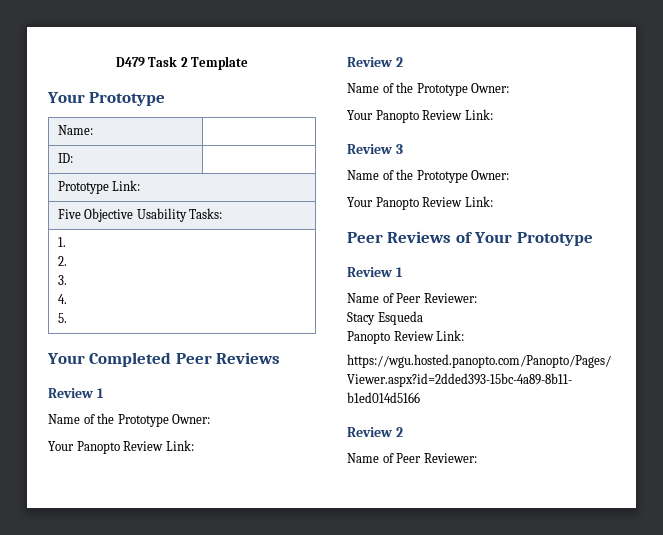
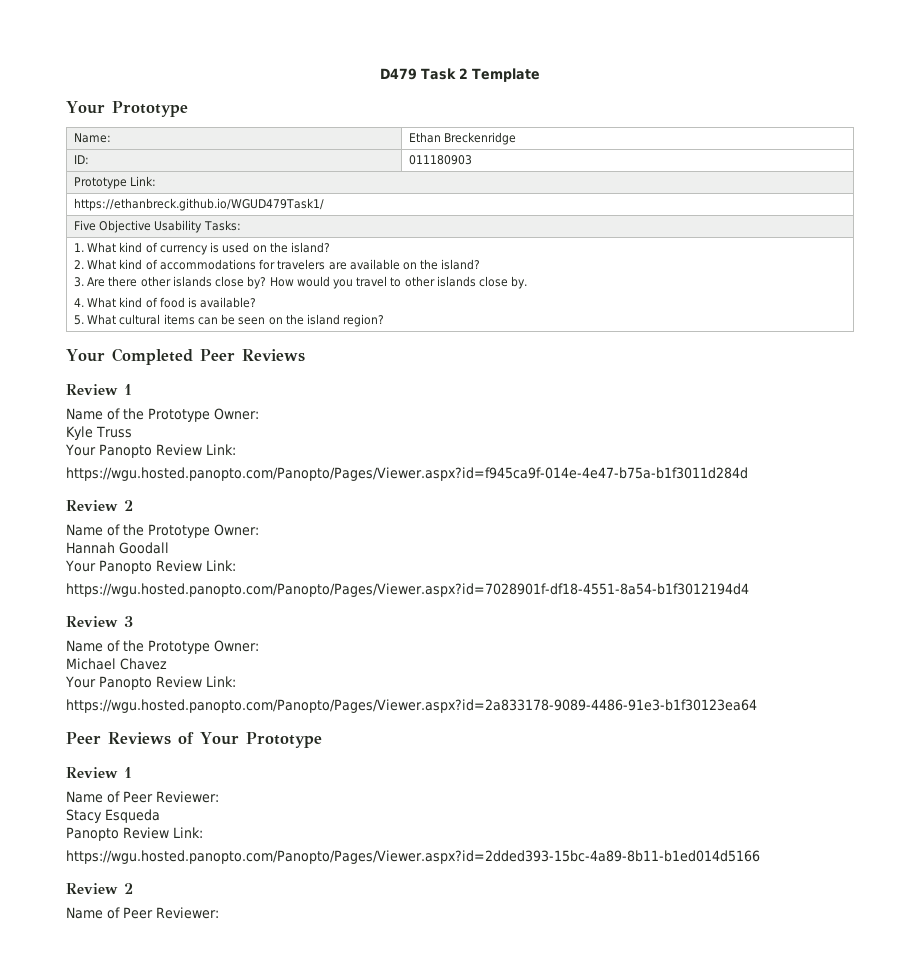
(93, 130) none -> [408,132,517,145] Ethan Breckenridge
(73, 158) none -> [408,155,472,165] 011180903
(141, 185) none -> [73,198,324,211] // https://ethanbreck.github.io/WGUD479Task1/
[57,256,67,266] [57,275,67,285] [57,294,67,304] [57,313,67,323] // 2. // 3. // 4. // 5. -> [87,242,330,255] [73,259,481,270] [73,276,528,289] [73,297,257,308] [73,314,385,327] What kind of currency is used on the island? // 2. What kind of accommodations for travelers are available on the island? // 3. Are there other islands close by? How would you travel to other islands close by. // 4. What kind of food is available? // 5. What cultural items can be seen on the island region?
[48,440,194,454] // Your Panopto Review Link: -> [66,426,132,440] [65,444,236,458] [66,467,748,481] // Kyle Truss // Your Panopto Review Link: // https://wgu.hosted.panopto.com/Panopto/Pages/Viewer.aspx?id=f945ca9f-014e-4e47-b75a-b1f3011d284d
[347,109,493,123] // Your Panopto Review Link: -> [66,542,169,554] [65,560,236,574] [66,583,749,597] // Hannah Goodall // Your Panopto Review Link: // https://wgu.hosted.panopto.com/Panopto/Pages/Viewer.aspx?id=7028901f-df18-4551-8a54-b1f3012194d4
[347,196,493,210] // Your Panopto Review Link: -> [66,658,167,670] [65,676,236,690] [66,699,757,713] // Michael Chavez // Your Panopto Review Link: // https://wgu.hosted.panopto.com/Panopto/Pages/Viewer.aspx?id=2a833178-9089-4486-91e3-b1f30123ea64

